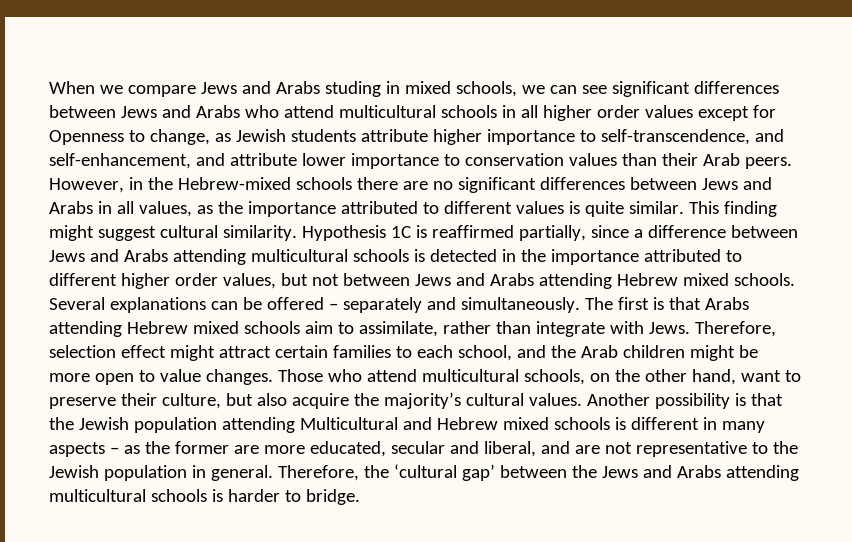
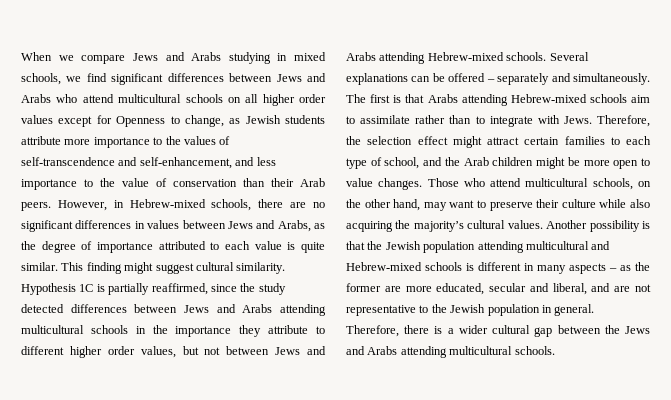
[324,81,381,97] studing -> [228,52,271,64] studying
[549,85,607,94] can see -> [86,73,107,82] find
[501,105,516,118] in -> [227,97,241,103] on
[432,129,784,145] [49,153,617,169] higher importance to self-transcendence, and self-enhancement, and attribute lower importance to conservation values -> [64,136,231,148] [21,157,276,169] [21,178,237,190] more importance to the values of self-transcendence and self-enhancement, and less importance to the value of conservation
[147,177,352,190] the Hebrew-mixed schools -> [129,199,252,211] Hebrew-mixed schools,
[629,177,772,190] [49,201,564,217] between Jews and Arabs in all values, as the importance attributed to different values -> [134,220,325,232] [21,241,282,253] in values between Jews and Arabs, as the degree of importance attributed to each value
[431,225,726,241] reaffirmed partially, since a difference -> [108,283,286,295] [21,304,127,313] partially reaffirmed, since the study detected differences
[413,249,497,262] is detected -> (128, 329) none
[643,249,721,262] attributed -> [239,325,309,337] they attribute
[616,273,729,286] Hebrew mixed -> [427,52,504,61] Hebrew-mixed
[126,321,239,334] Hebrew mixed -> [510,94,587,103] Hebrew-mixed
[358,321,438,337] assimilate, -> [360,115,411,124] assimilate
(531, 327) none -> [475,116,485,124] to
(776, 329) none -> [346,136,361,145] the
(453, 351) none -> [346,157,382,169] type of
(736, 377) none -> [423,202,447,211] may
[161,393,349,409] culture, but also acquire -> [561,199,650,208] [346,221,393,232] culture while also acquiring
[299,417,549,430] Multicultural and Hebrew mixed -> [525,241,611,250] [346,262,422,271] multicultural and Hebrew-mixed
[363,464,495,481] the ‘cultural gap’ -> [404,325,553,337] there is a wider cultural gap
[150,489,360,505] schools is harder to bridge. -> [514,346,555,355] schools.

